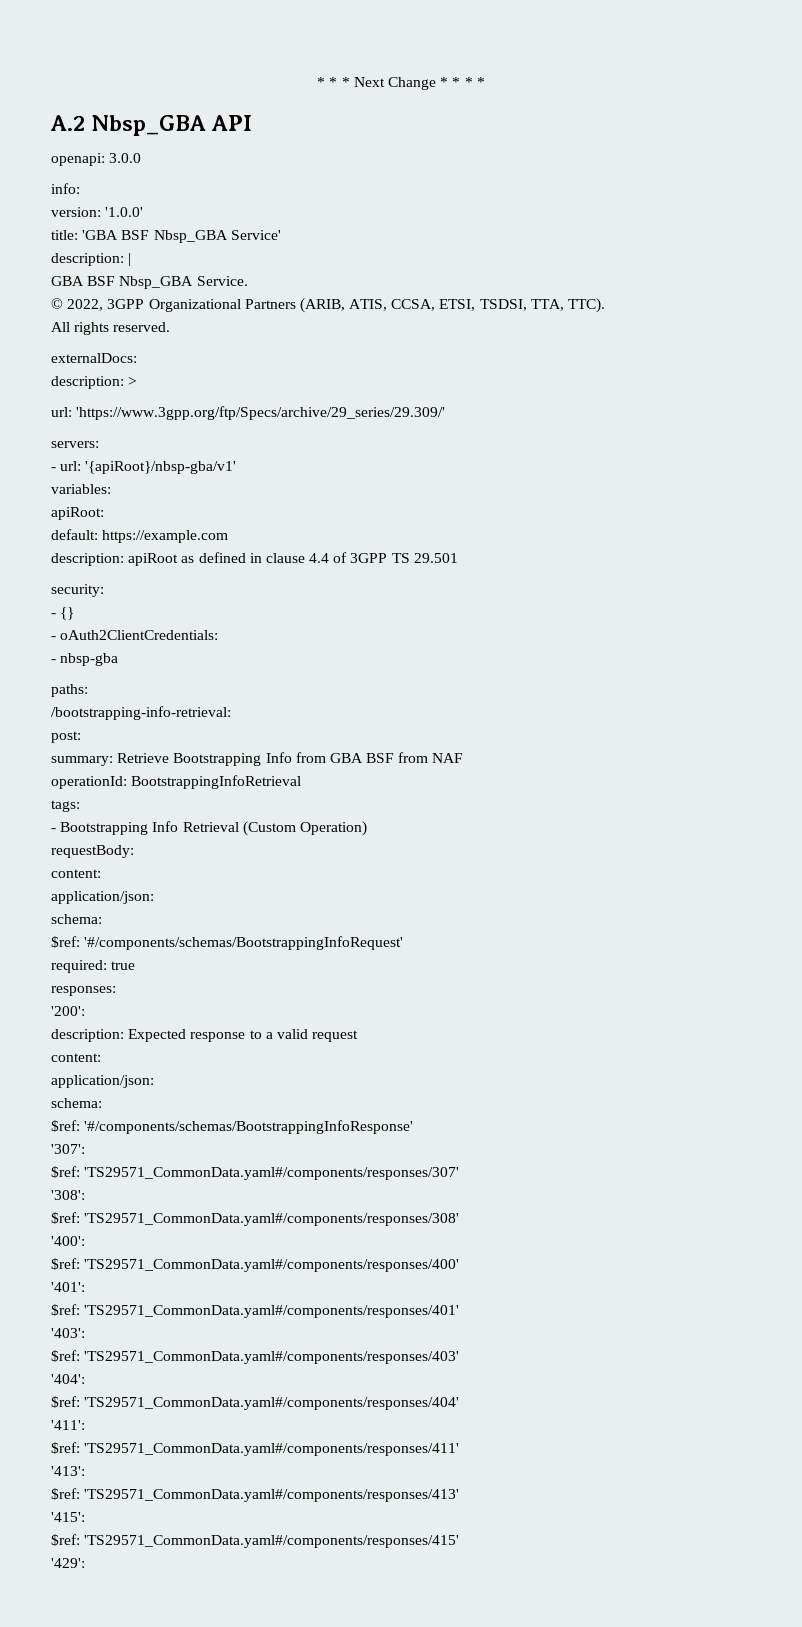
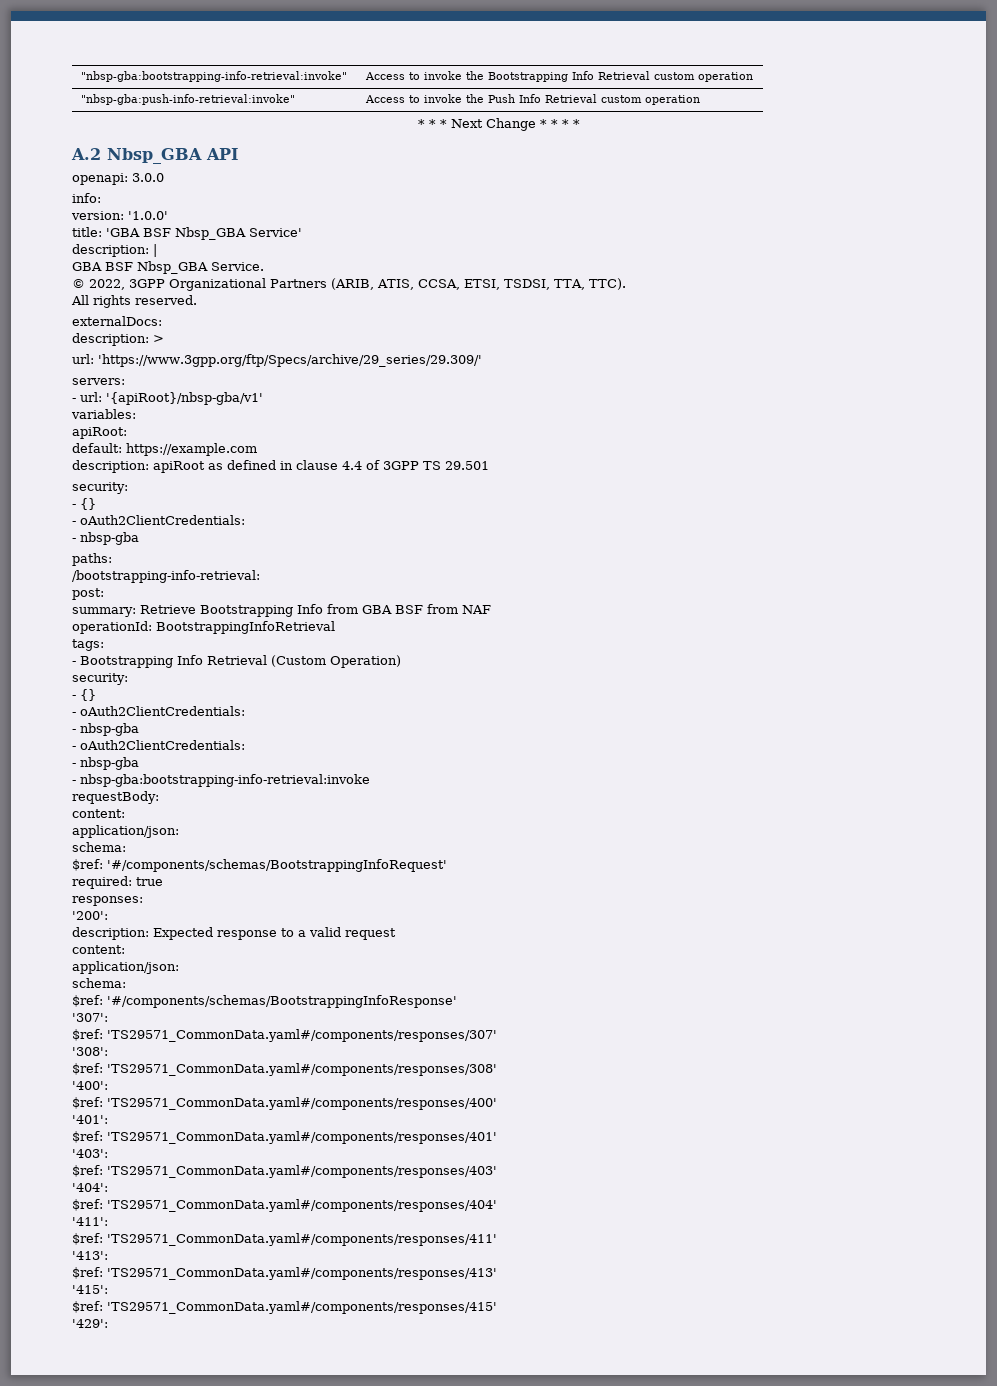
(317, 82) none -> [81,71,348,82] [365,71,754,82] [81,94,296,105] [365,94,701,105] "nbsp-gba:bootstrapping-info-retrieval:invoke" | Access to invoke the Bootstrapping Info Retrieval custom operation // "nbsp-gba:push-info-retrieval:invoke" | Access to invoke the Push Info Retrieval custom operation //
(367, 828) none -> [72,673,128,685] [72,689,96,701] [72,706,245,716] [72,723,139,736] [72,740,245,750] [72,757,139,770] [72,774,370,787] // security: // - {} // - oAuth2ClientCredentials: // - nbsp-gba // - oAuth2ClientCredentials: // - nbsp-gba // - nbsp-gba:bootstrapping-info-retrieval:invoke

